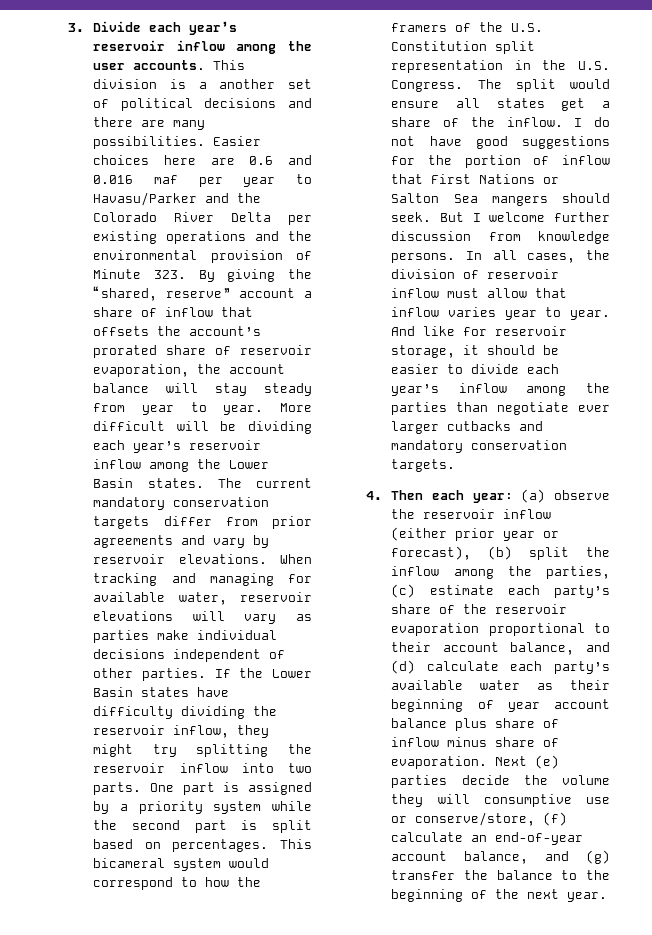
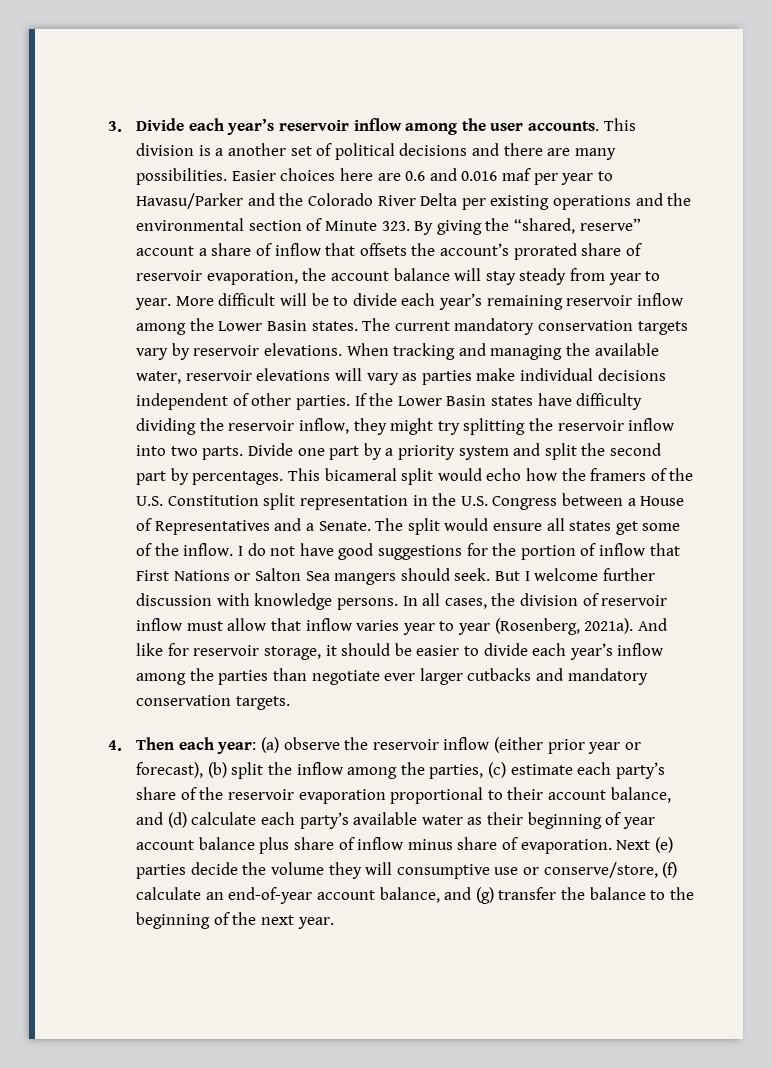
[210,250,283,263] provision -> [248,220,302,231] section
[248,421,312,434] [93,440,182,453] dividing each year’s -> [333,293,563,310] to divide each year’s remaining
[163,516,312,529] [93,535,206,548] differ from prior agreements and -> (688, 328) none
[288,574,312,583] for -> [565,343,590,356] the
[150,782,312,795] One part is assigned -> [248,443,360,460] Divide one part
[271,801,312,811] while -> [513,443,577,460] and split
[241,820,312,833] [93,839,312,852] [93,858,270,871] [93,877,198,890] is split based on percentages. This bicameral system would correspond to -> [170,468,522,485] by percentages. This bicameral split would echo
[391,80,464,92] Congress. -> [492,493,685,510] [136,518,371,535] Congress between a House of Representatives and a Senate.
[602,101,610,108] [391,117,432,127] a share -> [642,523,681,531] some
[488,232,521,241] from -> [216,593,250,606] with
[570,310,610,320] year. -> [457,618,634,635] year (Rosenberg, 2021a).

